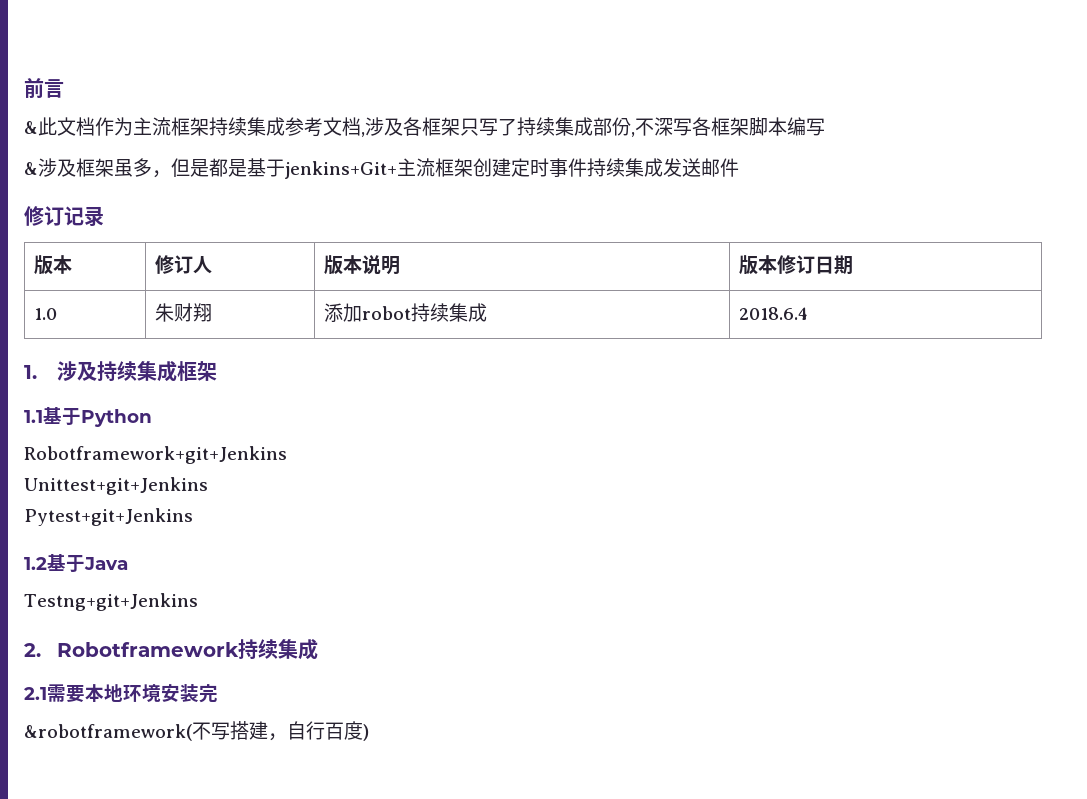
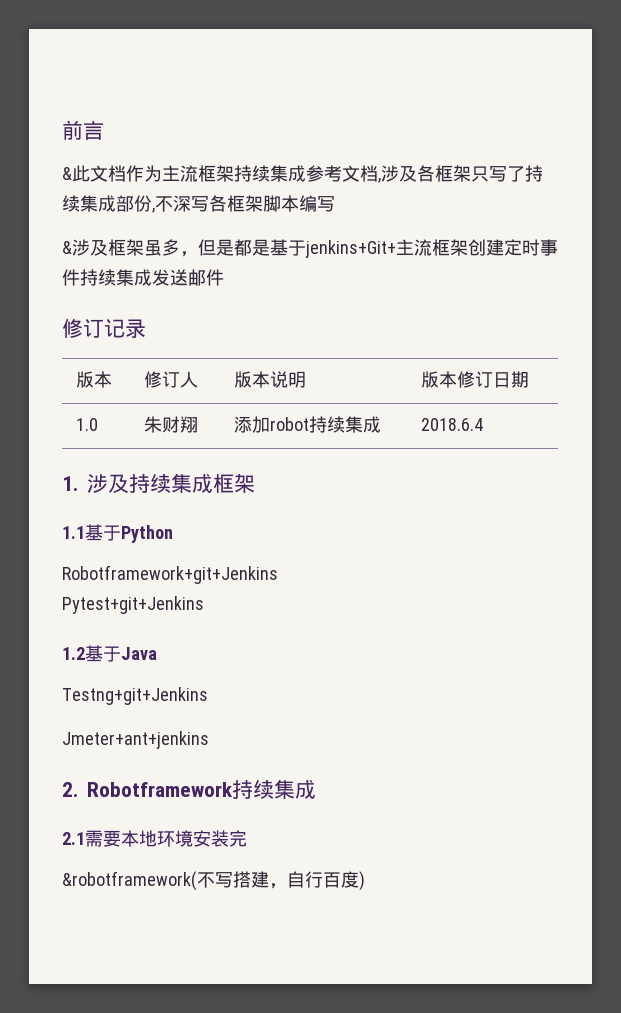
[24,477,208,495] // Unittest+git+Jenkins -> (278, 574) none
(198, 602) none -> [62,731,209,749] // Jmeter+ant+jenkins

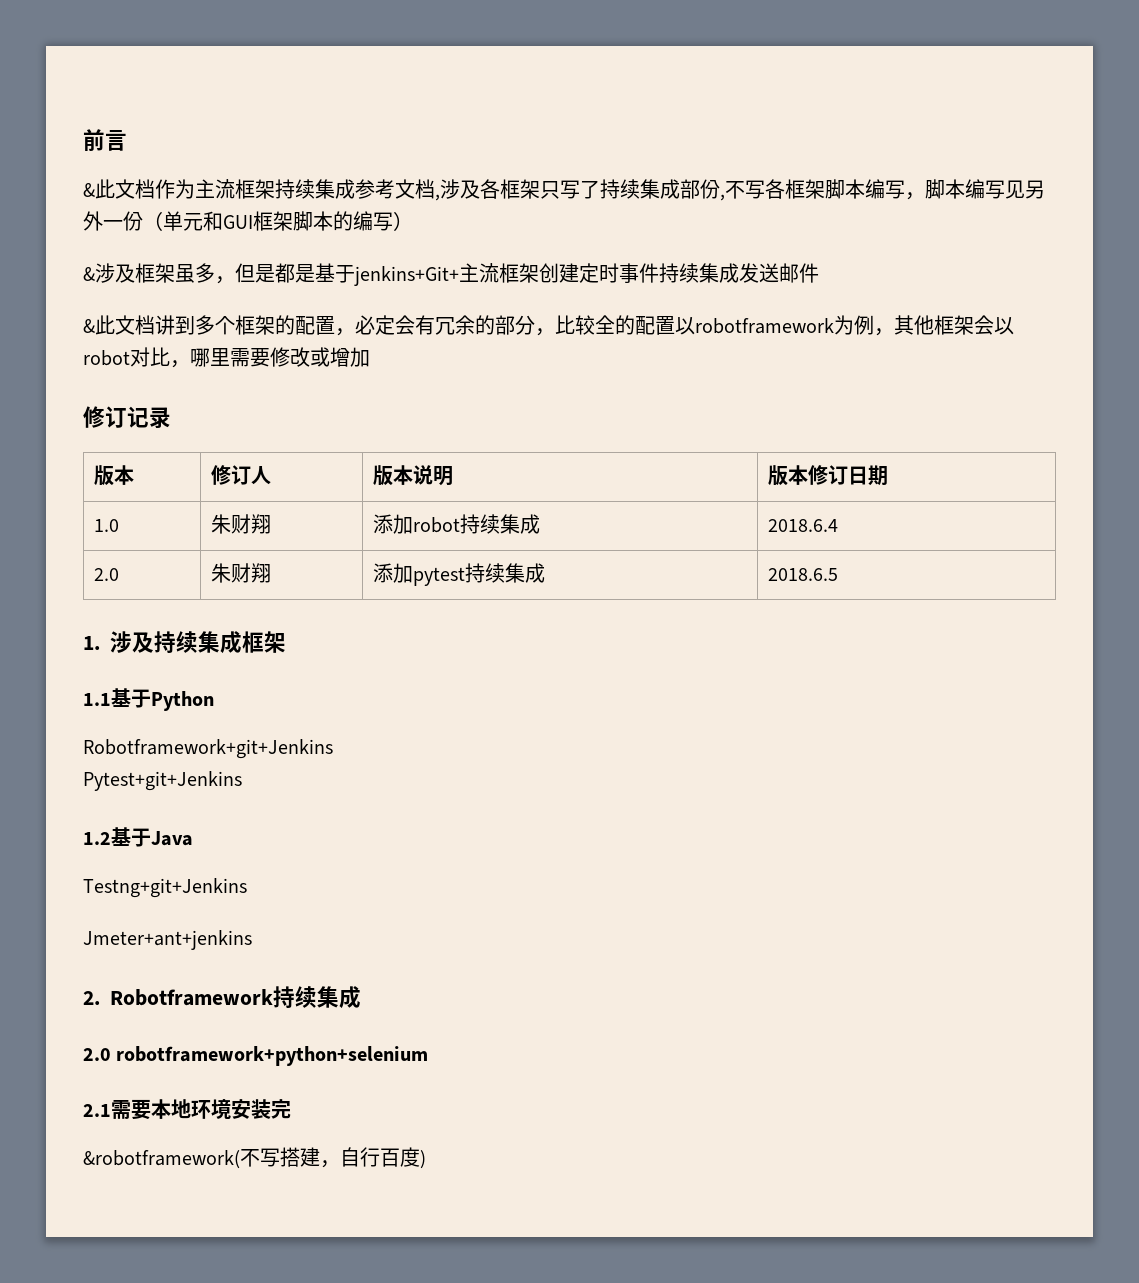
[173,195,191,212] 深 -> (745, 190) none
(335, 204) none -> [905,179,1045,200] [83,211,413,231] ，脚本编写见另外一份（单元和GUI框架脚本的编写）
(224, 277) none -> [83,315,1014,336] [83,347,370,368] // &此文档讲到多个框架的配置，必定会有冗余的部分，比较全的配置以robotframework为例，其他框架会以robot对比，哪里需要修改或增加
(483, 424) none -> [94,568,120,581] [211,563,272,583] [373,563,546,586] [768,568,839,581] // 2.0 | 朱财翔 | 添加pytest持续集成 | 2018.6.5
(316, 789) none -> [83,1046,429,1066] // 2.0 robotframework+python+selenium

